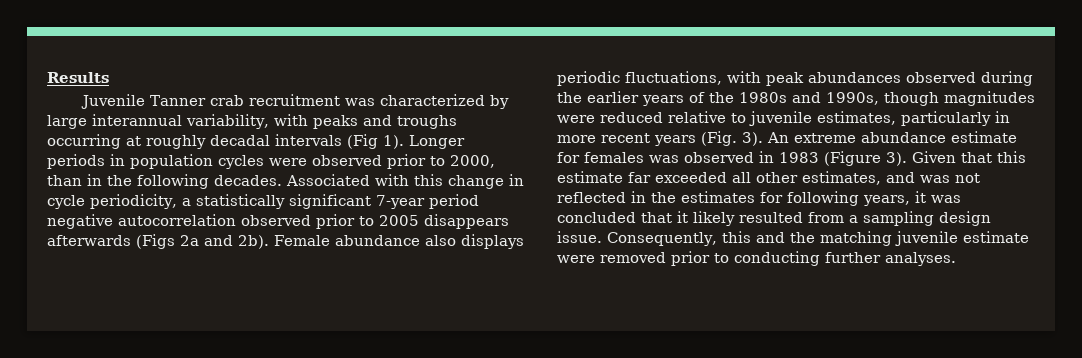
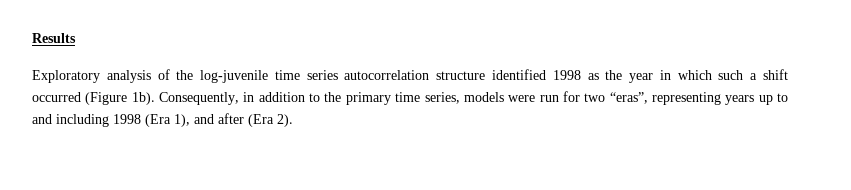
[80,94,509,109] [47,114,457,129] [47,134,465,149] [47,154,495,169] [47,174,524,189] [47,194,479,209] [47,214,509,229] [47,234,524,249] [557,71,1033,86] [557,91,1035,106] [557,111,1010,126] [557,131,1017,146] [557,151,1026,166] [557,171,980,185] [557,191,961,206] [557,211,991,226] [557,231,1029,246] [557,251,956,266] Juvenile Tanner crab recruitment was characterized by large interannual variability, with peaks and troughs occurring at roughly decadal intervals (Fig 1). Longer periods in population cycles were observed prior to 2000, than in the following decades. Associated with this change in cycle periodicity, a statistically significant 7-year period negative autocorrelation observed prior to 2005 disappears afterwards (Figs 2a and 2b). Female abundance also displays periodic fluctuations, with peak abundances observed during the earlier years of the 1980s and 1990s, though magnitudes were reduced relative to juvenile estimates, particularly in more recent years (Fig. 3). An extreme abundance estimate for females was observed in 1983 (Figure 3). Given that this estimate far exceeded all other estimates, and was not reflected in the estimates for following years, it was concluded that it likely resulted from a sampling design issue. Consequently, this and the matching juvenile estimate were removed prior to conducting further analyses. -> [32,69,789,83] [32,91,789,105] [32,113,293,127] Exploratory analysis of the log-juvenile time series autocorrelation structure identified 1998 as the year in which such a shift occurred (Figure 1b). Consequently, in addition to the primary time series, models were run for two “eras”, representing years up to and including 1998 (Era 1), and after (Era 2).

